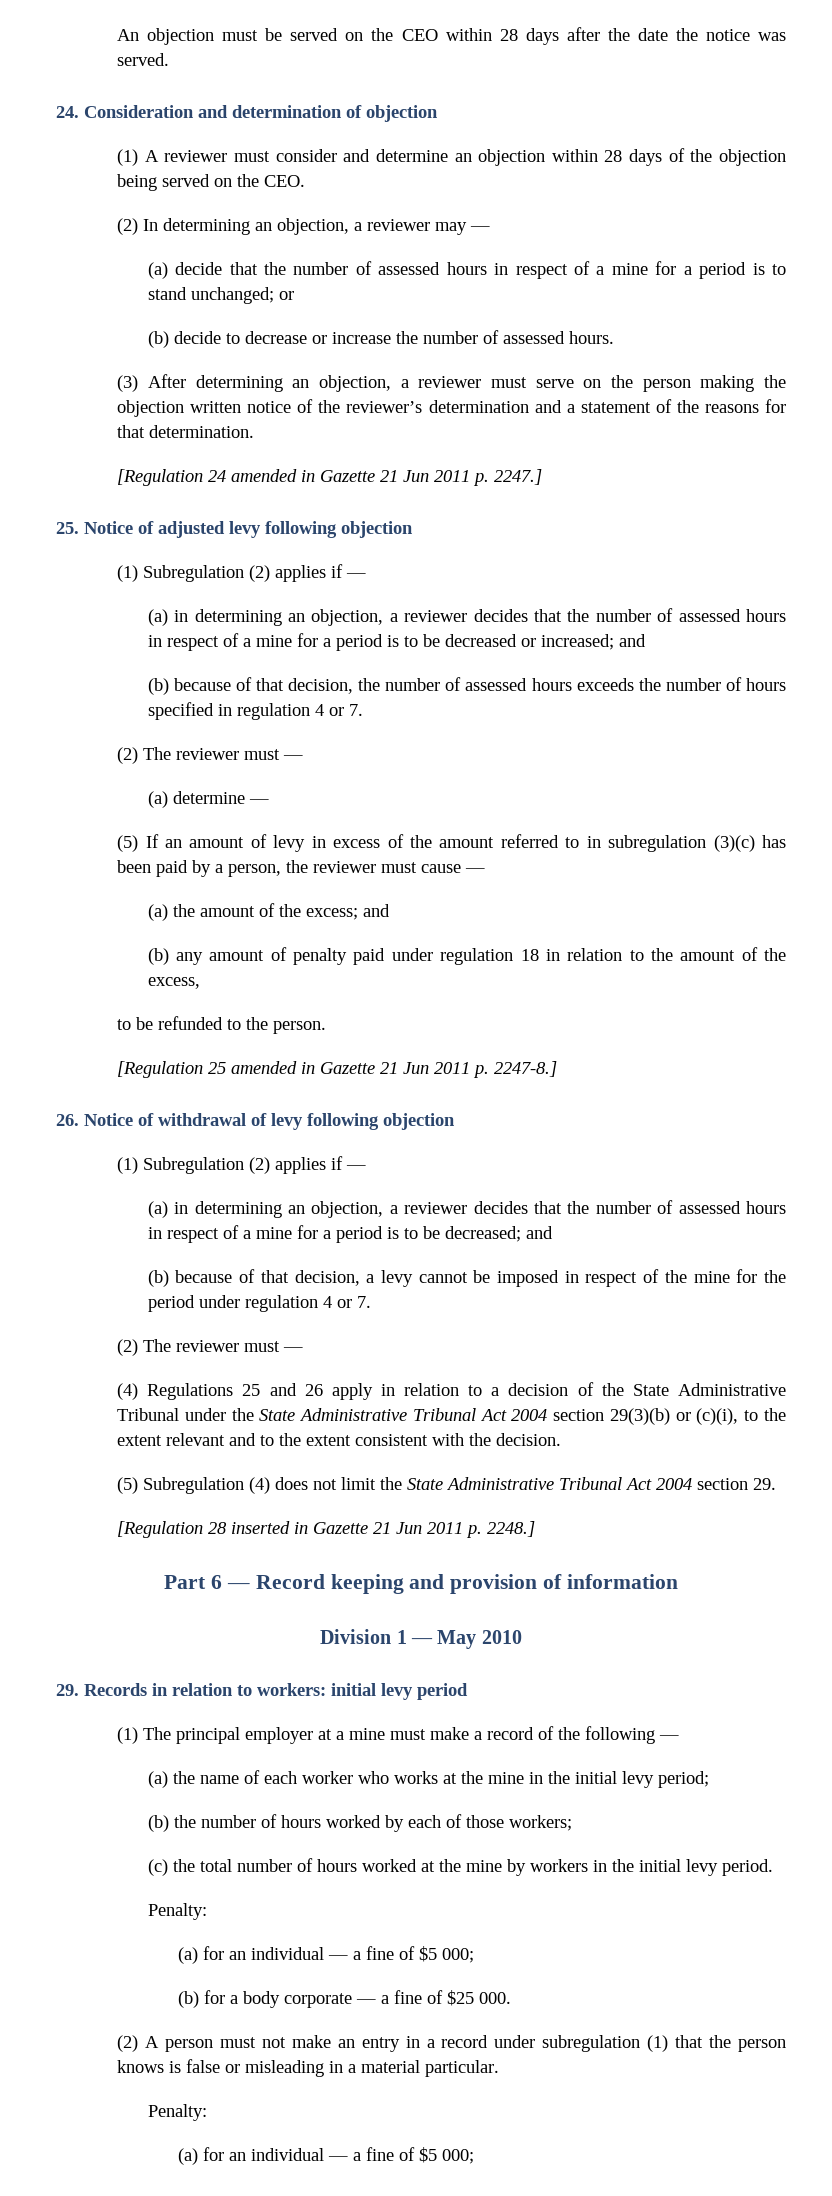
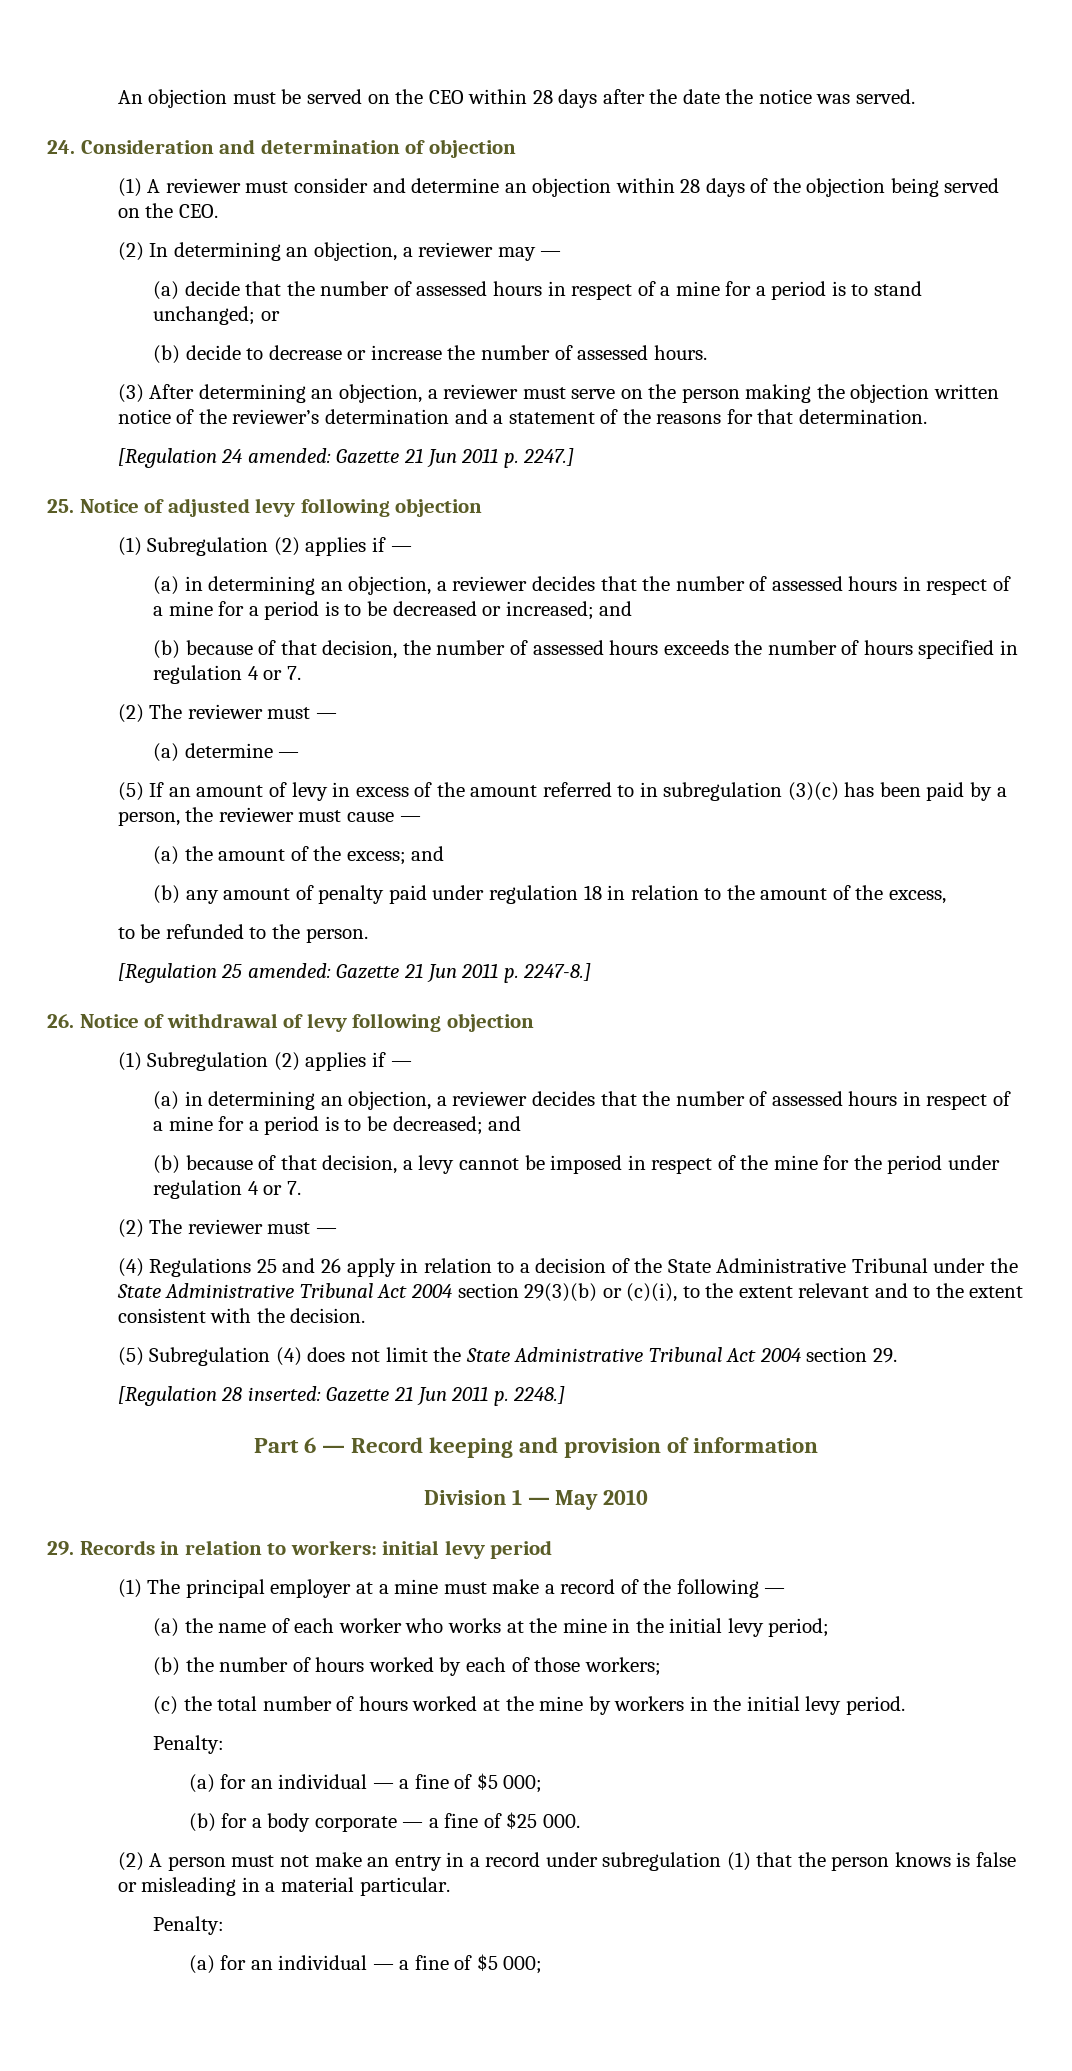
[231,469,316,482] amended in -> [247,448,331,463] amended:
[231,1061,316,1074] amended in -> [247,963,331,978] amended:
[231,1521,309,1534] inserted in -> [247,1386,321,1401] inserted:

